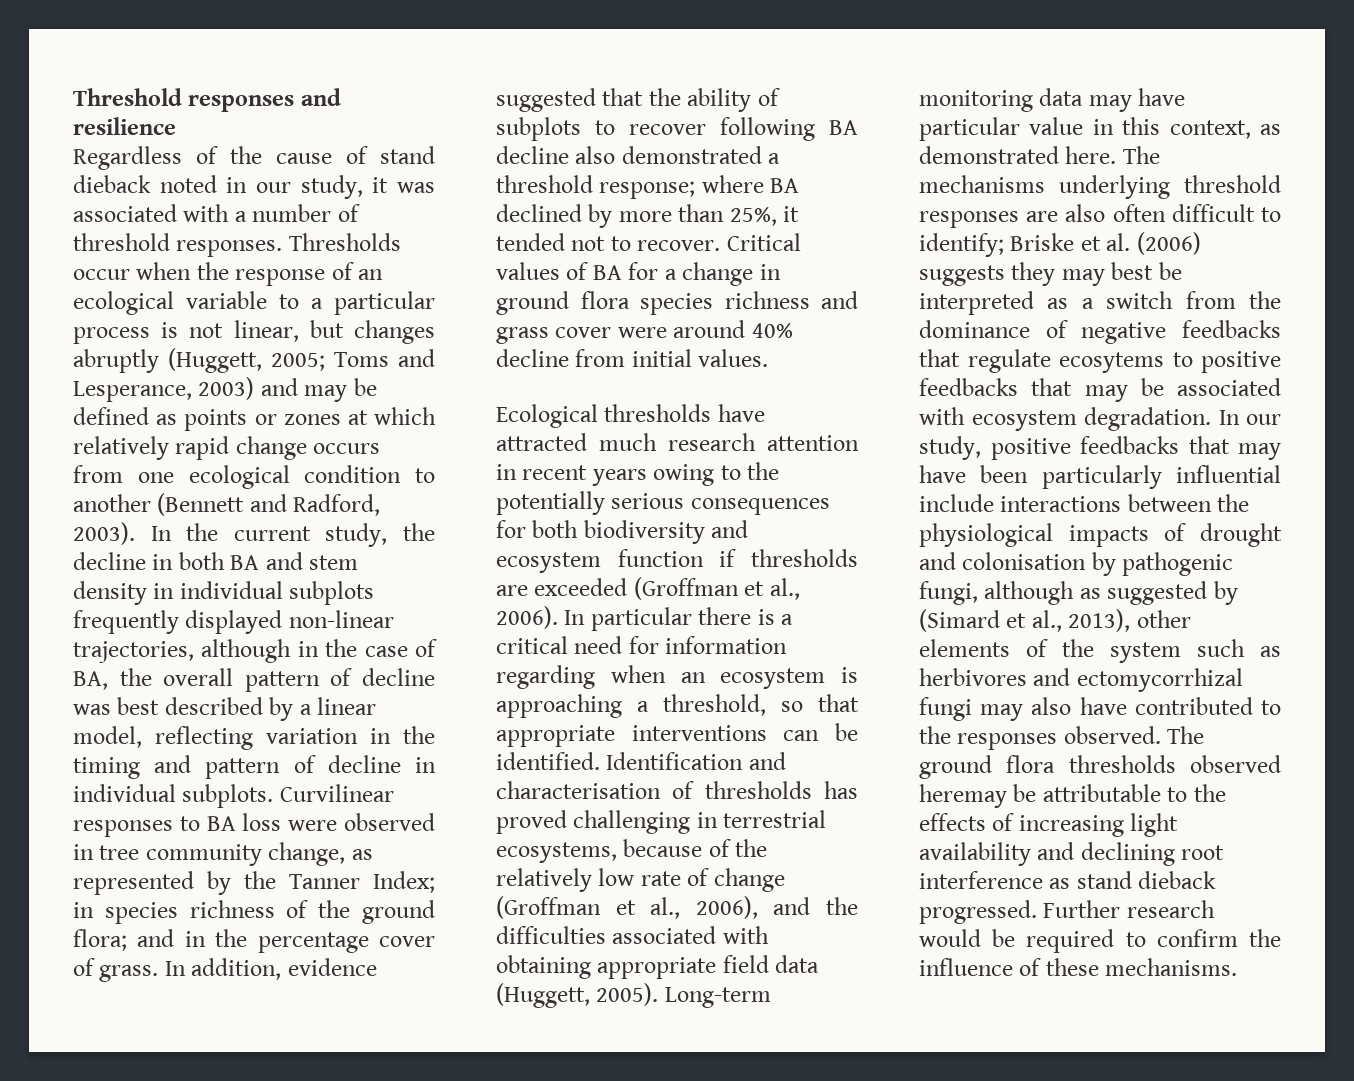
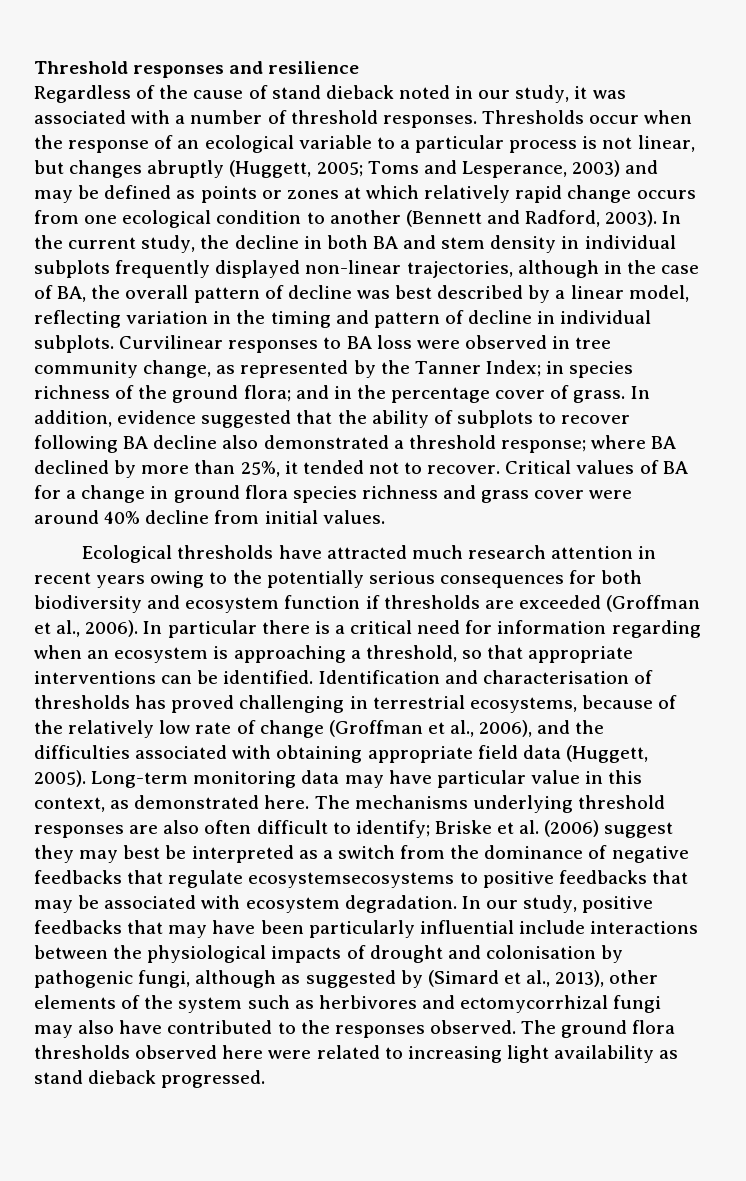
[919,265,1005,286] suggests -> [604,822,674,838] suggest
[1059,352,1164,373] ecosytems -> [248,872,455,888] ecosystemsecosystems
[919,784,1226,808] [919,813,1179,837] [919,842,1225,866] [919,871,1217,889] [919,900,1215,924] [919,929,1281,953] [919,958,1238,976] heremay be attributable to the effects of increasing light availability and declining root interference as stand dieback progressed. Further research would be required to confirm the influence of these mechanisms. -> [222,1045,679,1063] [34,1070,266,1088] here were related to increasing light availability as stand dieback progressed.

